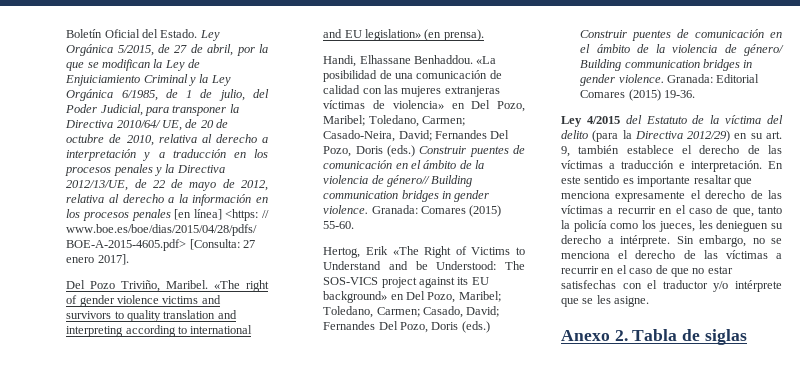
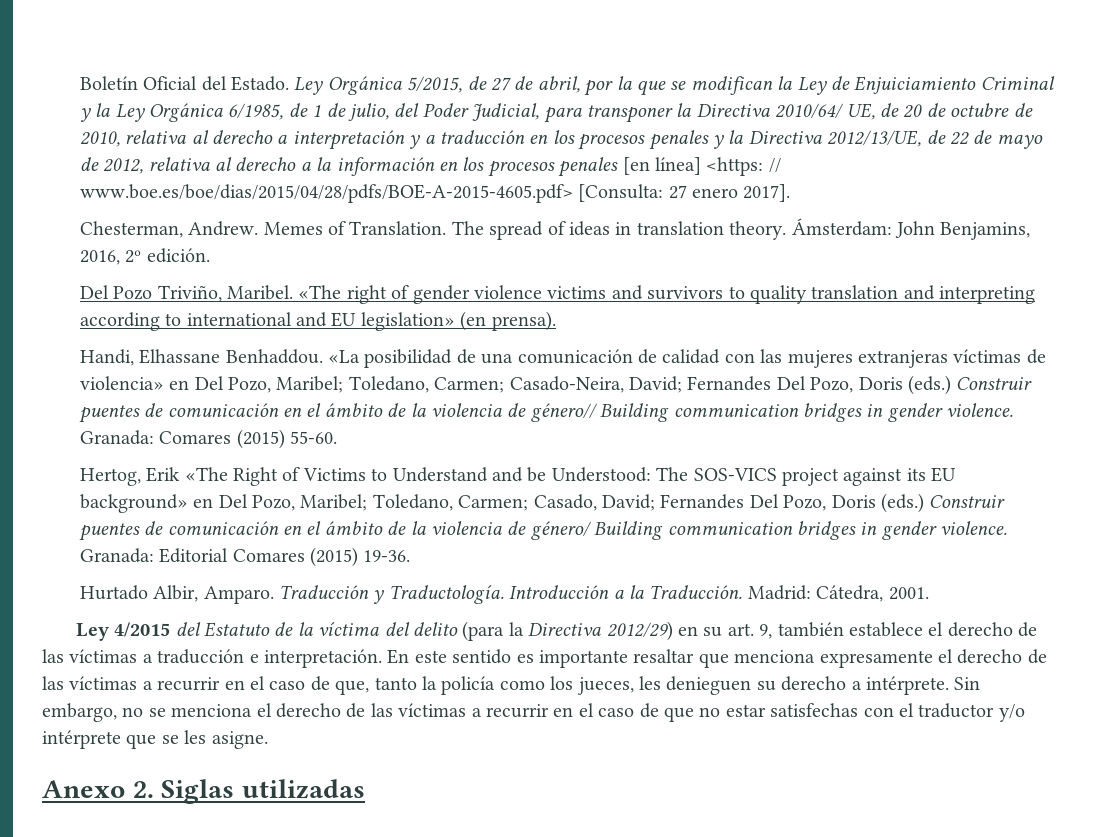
(129, 259) none -> [79,218,1031,240] [79,248,210,265] // Chesterman, Andrew. Memes of Translation. The spread of ideas in translation theory. Ámsterdam: John Benjamins, 2016, 2º edición.
(696, 94) none -> [79,585,929,604] // Hurtado Albir, Amparo. Traducción y Traductología. Introducción a la Traducción. Madrid: Cátedra, 2001.
[632,329,747,345] Tabla de siglas -> [161,779,365,804] Siglas utilizadas

